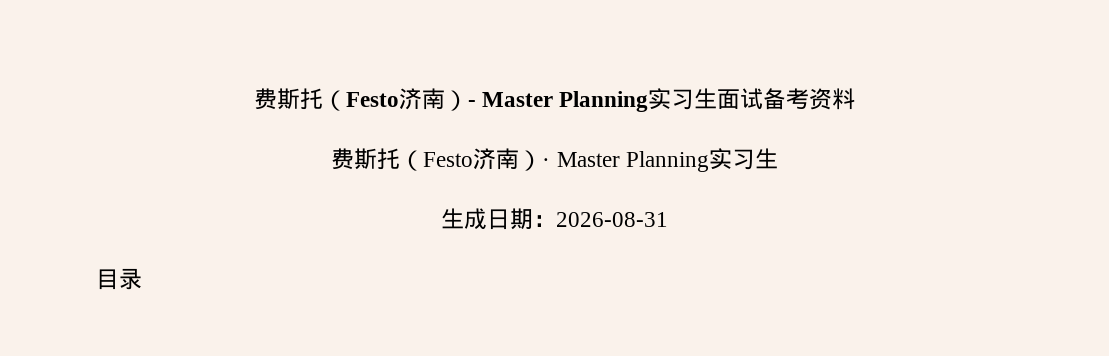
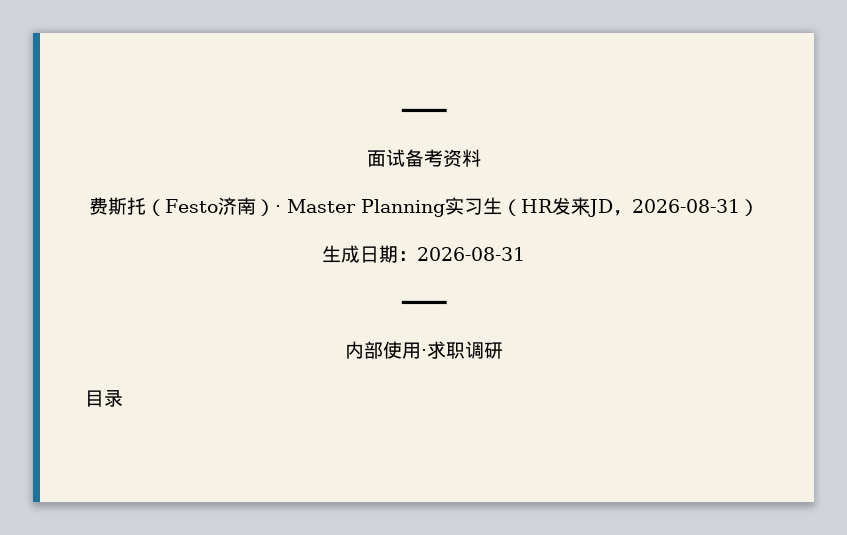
[253,88,718,112] 费斯托（Festo济南）- Master Planning实习生 -> [400,108,447,117] ━━━━ //
[441,208,668,230] // 生成日期：2026-08-31 -> [501,197,759,217] [322,245,525,263] [400,300,447,309] [344,341,503,359] （HR发来JD，2026-08-31） // 生成日期：2026-08-31 // ━━━━ // 内部使用·求职调研

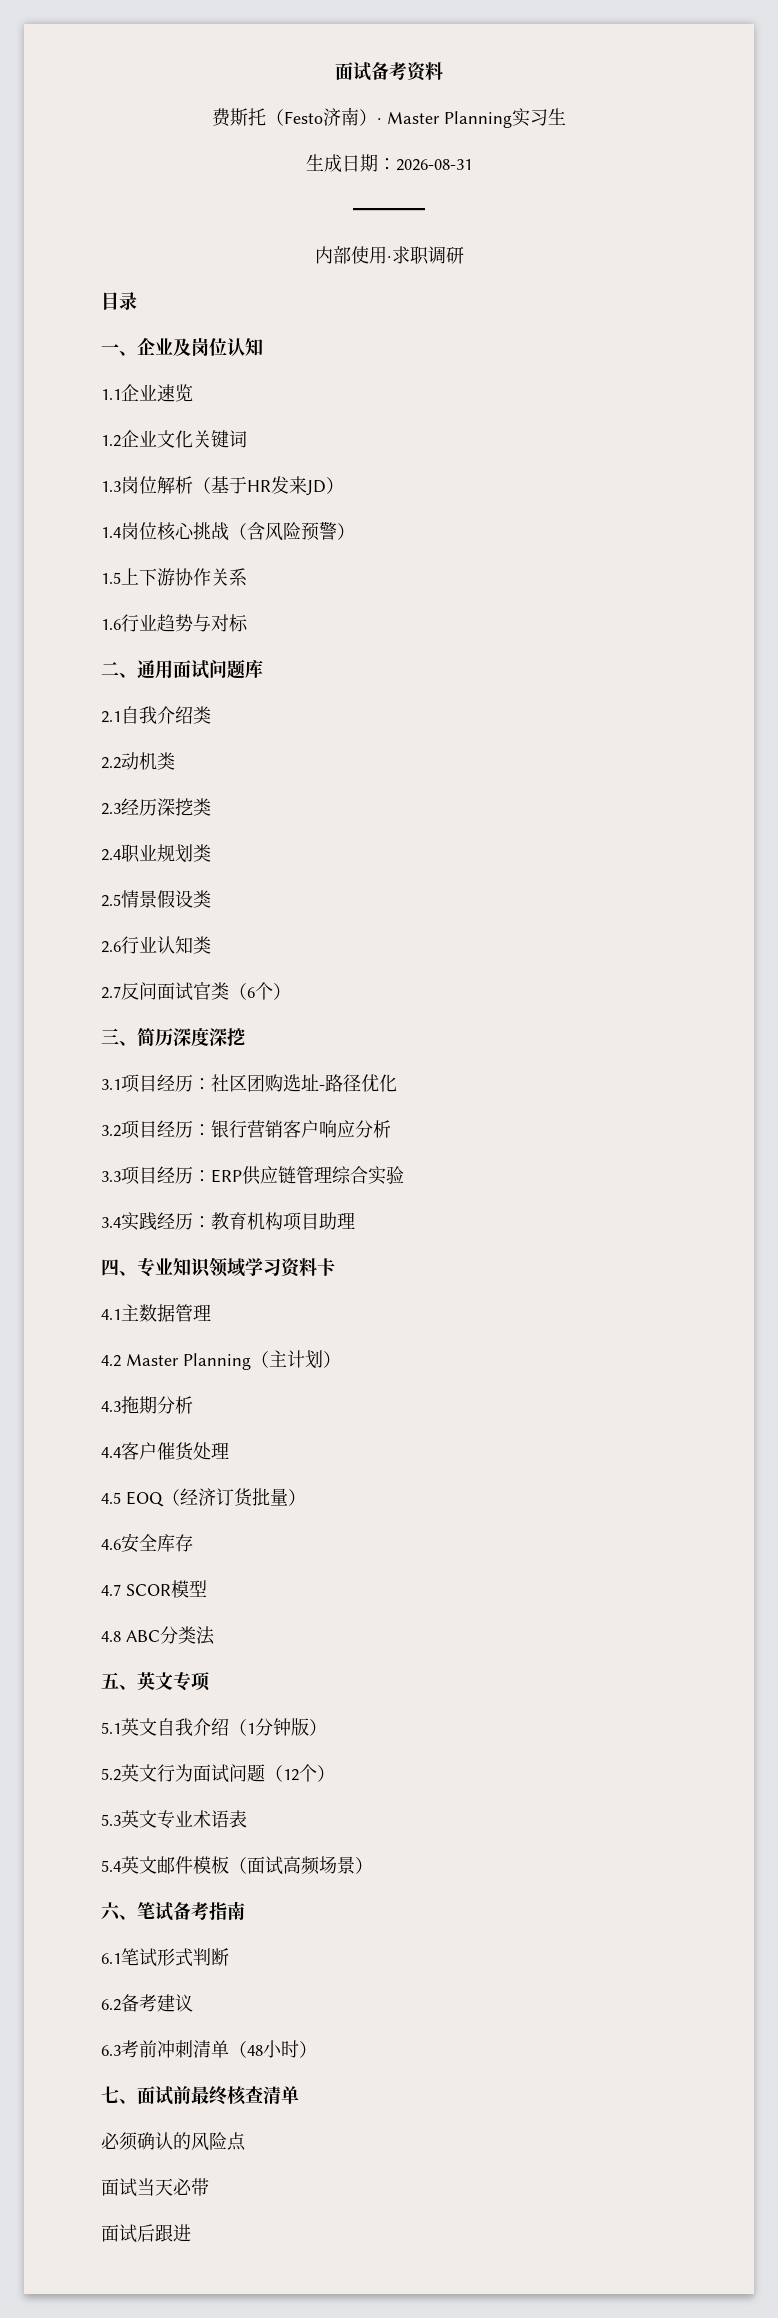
[400,108,447,117] ━━━━ // -> (335, 71) none
[501,197,759,217] （HR发来JD，2026-08-31） -> (566, 116) none
(123, 398) none -> [101,337,263,356] [101,384,193,402] [101,430,247,448] [101,476,344,496] [101,521,355,541] [101,568,247,586] [101,614,248,632] [101,659,263,679] [101,706,211,724] [101,752,175,770] [101,798,211,816] [101,844,211,863] [101,890,211,908] [101,936,211,954] [101,982,291,1001] [101,1028,245,1047] [101,1074,397,1093] [101,1120,391,1139] [101,1166,404,1185] [101,1212,355,1231] [101,1257,335,1278] [101,1304,211,1322] [101,1350,341,1370] [101,1396,193,1414] [101,1442,229,1461] [101,1488,306,1507] [101,1533,193,1553] [101,1580,207,1598] [101,1626,215,1645] [101,1671,210,1691] [101,1718,327,1736] [101,1764,335,1783] [101,1810,247,1829] [101,1856,373,1875] [101,1901,245,1921] [101,1948,229,1967] [101,1994,193,2012] [101,2040,317,2058] [101,2086,299,2105] [101,2132,246,2151] [101,2178,209,2197] [101,2224,191,2243] // 一、企业及岗位认知 // 1.1企业速览 // 1.2企业文化关键词 // 1.3岗位解析（基于HR发来JD） // 1.4岗位核心挑战（含风险预警） // 1.5上下游协作关系 // 1.6行业趋势与对标 // 二、通用面试问题库 // 2.1自我介绍类 // 2.2动机类 // 2.3经历深挖类 // 2.4职业规划类 // 2.5情景假设类 // 2.6行业认知类 // 2.7反问面试官类（6个） // 三、简历深度深挖 // 3.1项目经历：社区团购选址-路径优化 // 3.2项目经历：银行营销客户响应分析 // 3.3项目经历：ERP供应链管理综合实验 // 3.4实践经历：教育机构项目助理 // 四、专业知识领域学习资料卡 // 4.1主数据管理 // 4.2 Master Planning（主计划） // 4.3拖期分析 // 4.4客户催货处理 // 4.5 EOQ（经济订货批量） // 4.6安全库存 // 4.7 SCOR模型 // 4.8 ABC分类法 // 五、英文专项 // 5.1英文自我介绍（1分钟版） // 5.2英文行为面试问题（12个） // 5.3英文专业术语表 // 5.4英文邮件模板（面试高频场景） // 六、笔试备考指南 // 6.1笔试形式判断 // 6.2备考建议 // 6.3考前冲刺清单（48小时） // 七、面试前最终核查清单 // 必须确认的风险点 // 面试当天必带 // 面试后跟进

